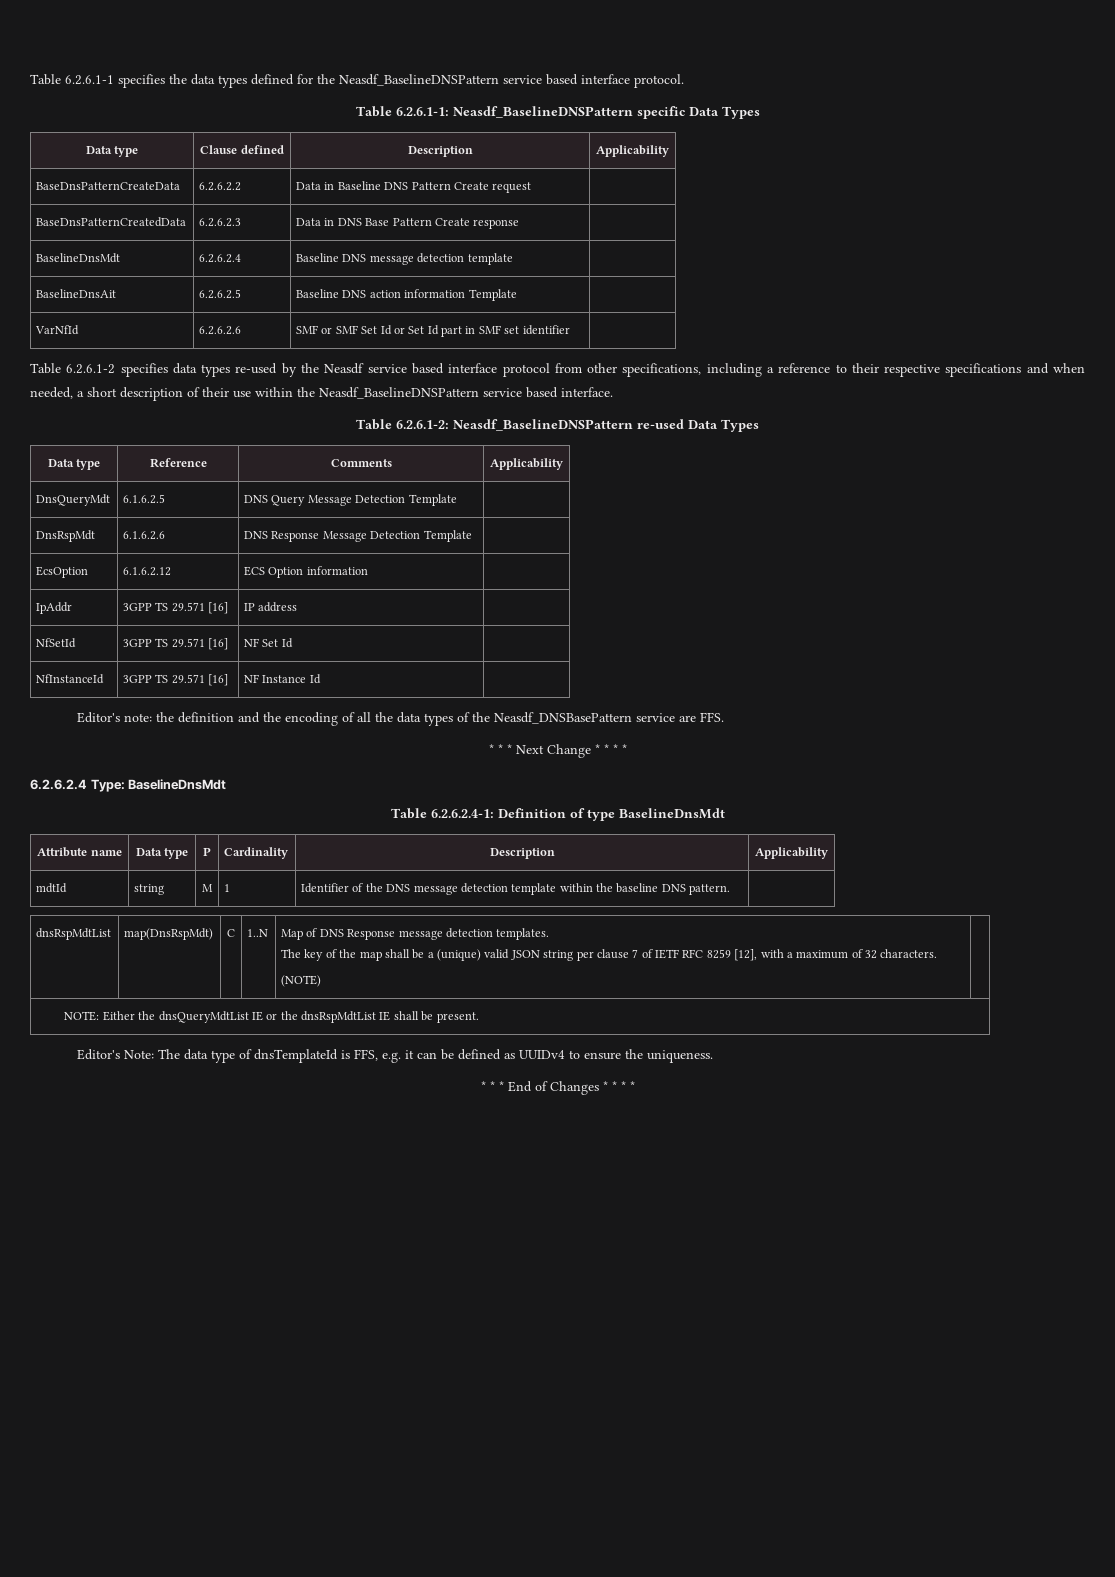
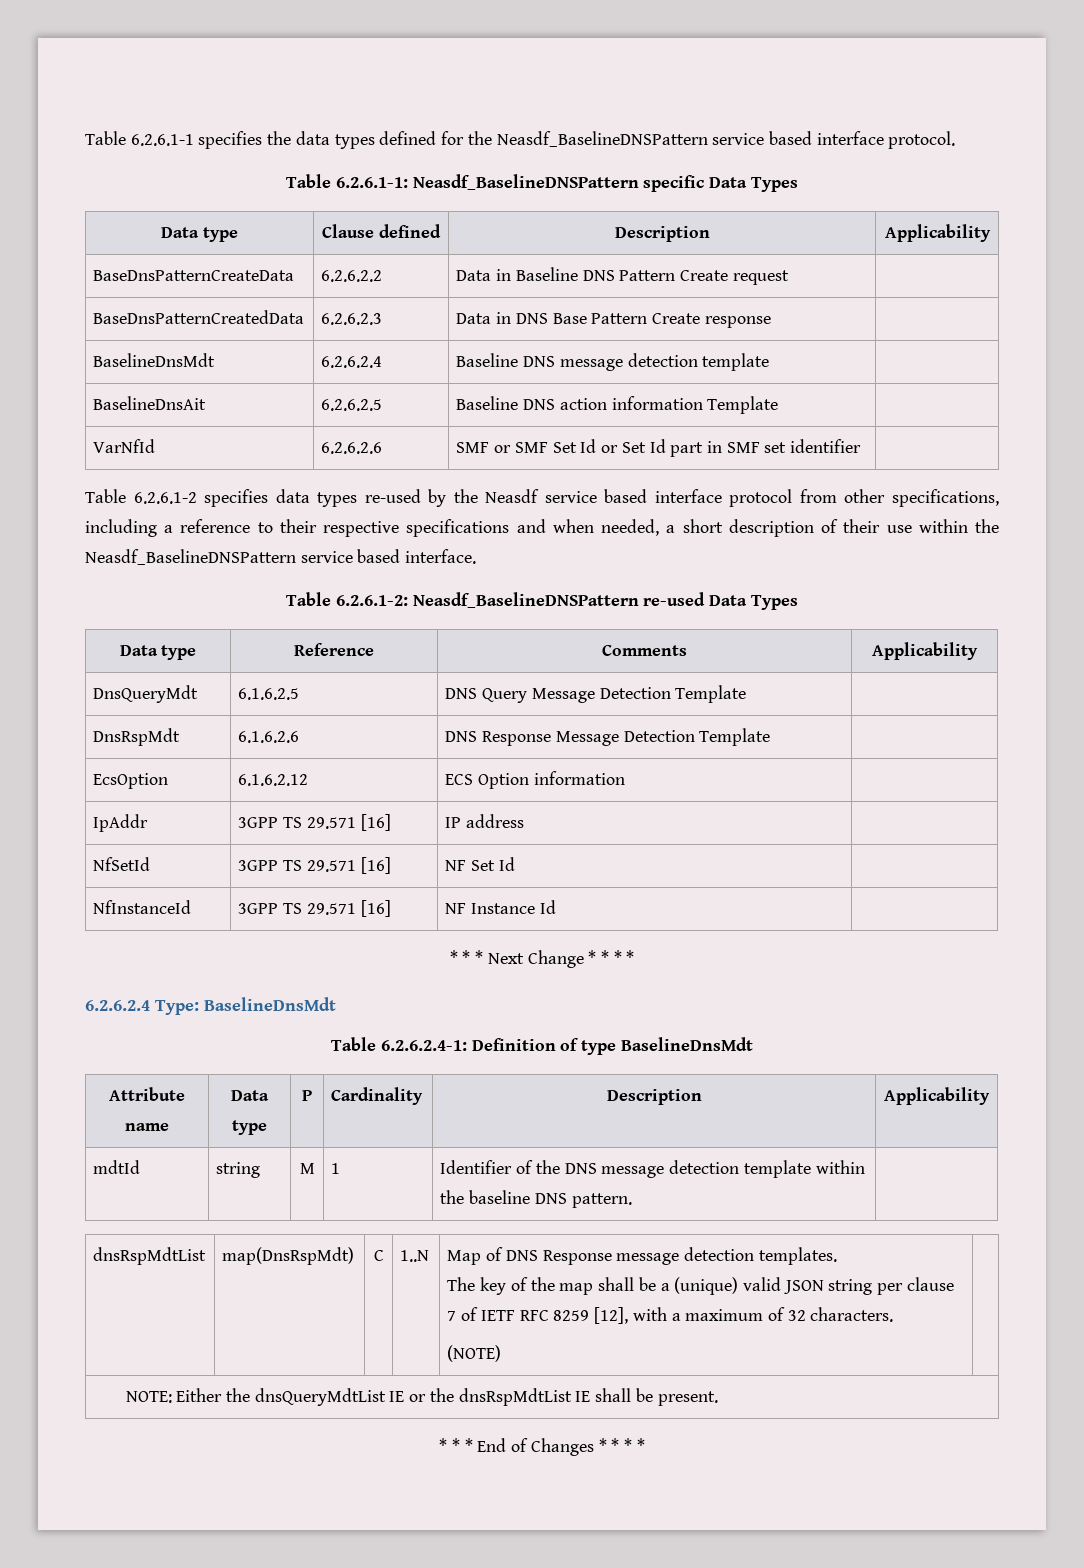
[77,712,725,726] // Editor's note: the definition and the encoding of all the data types of the Neasdf_DNSBasePattern service are FFS. -> (556, 907) none
[77,1049,714,1063] // Editor's Note: The data type of dnsTemplateId is FFS, e.g. it can be defined as UUIDv4 to ensure the uniqueness. -> (718, 1398) none

